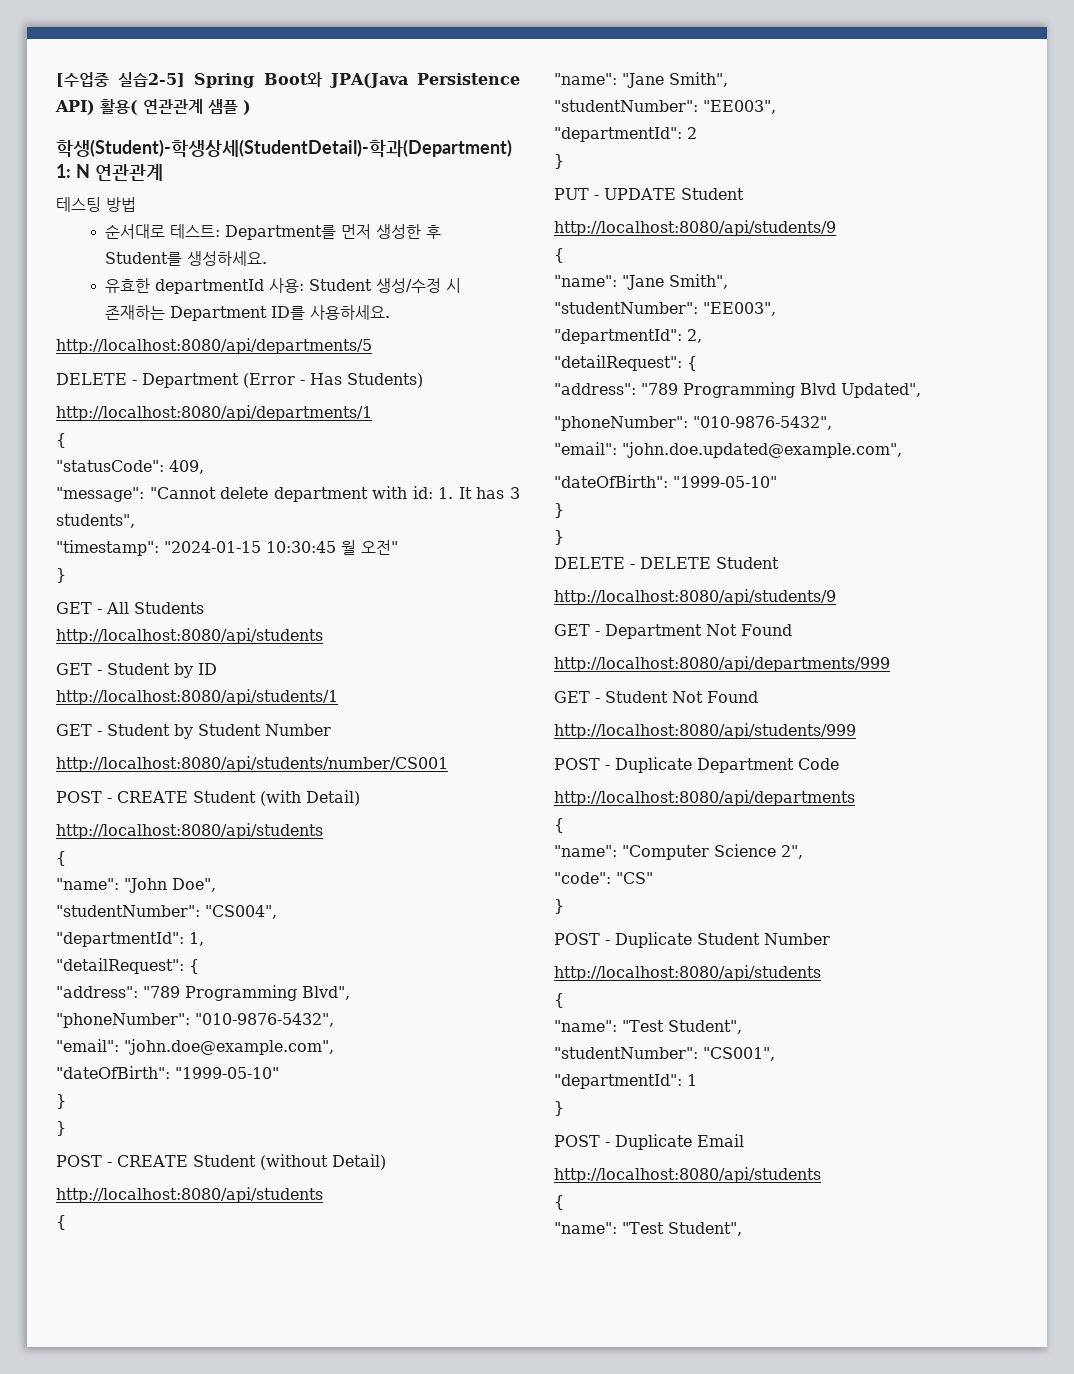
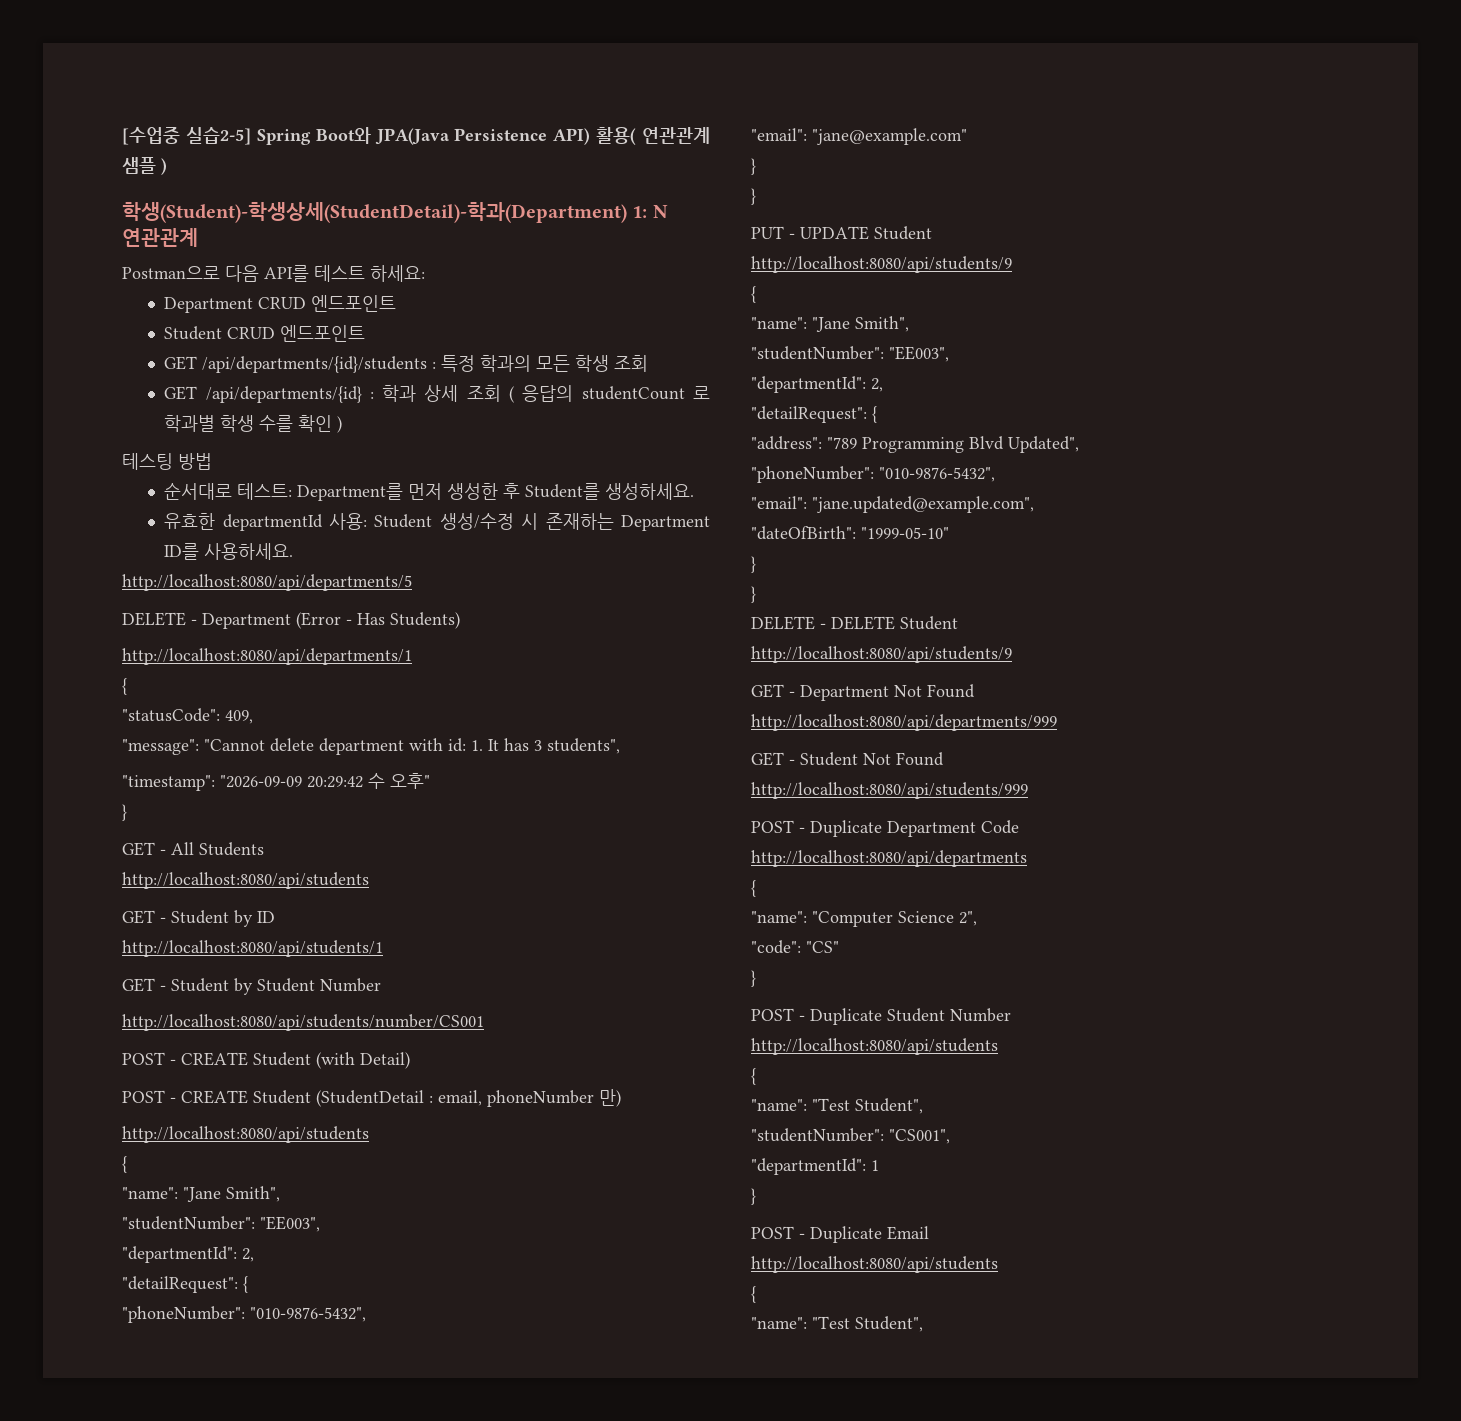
(163, 172) none -> [122,265,425,282] [164,295,397,313] [164,325,366,342] [164,355,649,373] [164,385,710,403] [164,415,343,433] // Postman으로 다음 API를 테스트 하세요: // Department CRUD 엔드포인트 // Student CRUD 엔드포인트 // GET /api/departments/{id}/students : 특정 학과의 모든 학생 조회 // GET /api/departments/{id} : 학과 상세 조회 ( 응답의 studentCount 로 학과별 학생 수를 확인 )
[164,540,398,555] "2024-01-15 10:30:45 월 오전" -> [220,773,430,789] "2026-09-09 20:29:42 수 오후"
[56,823,323,839] [56,851,66,866] [56,878,216,893] [56,905,277,919] [56,932,204,947] [56,958,199,974] [56,985,350,1001] [56,1013,334,1028] [56,1039,334,1055] [56,1066,279,1079] [56,1094,66,1109] [56,1121,66,1136] [56,1154,386,1170] // http://localhost:8080/api/students // { // "name": "John Doe", // "studentNumber": "CS004", // "departmentId": 1, // "detailRequest": { // "address": "789 Programming Blvd", // "phoneNumber": "010-9876-5432", // "email": "john.doe@example.com", // "dateOfBirth": "1999-05-10" // } // } // POST - CREATE Student (without Detail) -> [122,1089,621,1107] // POST - CREATE Student (StudentDetail : email, phoneNumber 만)
[687,127,697,139] 2 -> [242,1248,254,1262] [122,1276,248,1293] [122,1306,366,1323] [751,128,967,145] [751,158,756,175] 2, // "detailRequest": { // "phoneNumber": "010-9876-5432", // "email": "jane@example.com" // }
[622,442,902,458] "john.doe.updated@example.com", -> [812,496,1034,513] "jane.updated@example.com",

